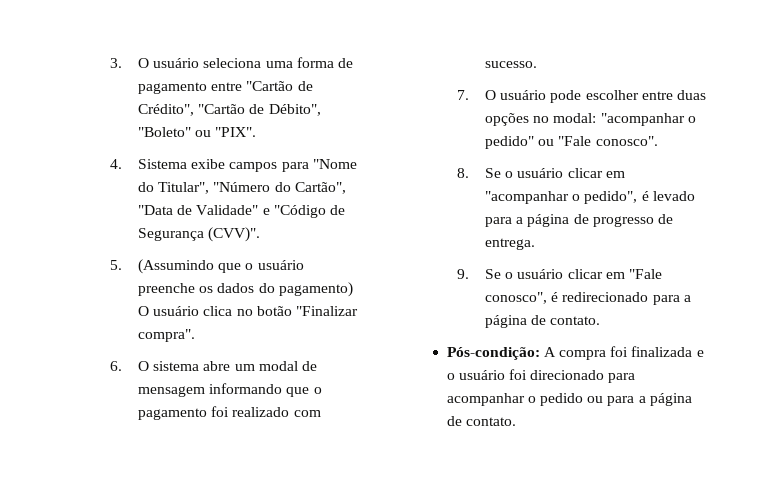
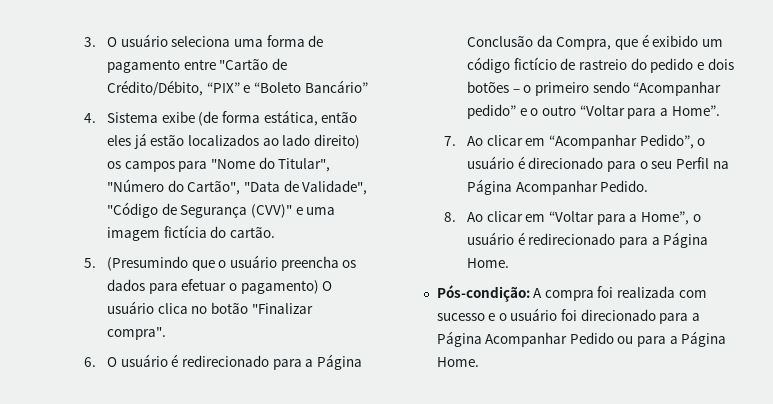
[138,104,321,116] [138,127,257,137] [110,159,226,169] Crédito", "Cartão de Débito", "Boleto" ou "PIX". // 4. Sistema exibe -> [107,80,368,96] [84,110,358,126] [107,133,360,149] [107,161,122,169] Crédito/Débito, “PIX” e “Boleto Bancário” // 4. Sistema exibe (de forma estática, então eles já estão localizados ao lado direito) os
[196,205,270,215] Validade" e -> [302,180,368,195] Validade",
[208,227,261,242] (CVV)". -> [251,204,336,218] [107,225,276,241] (CVV)" e uma imagem fictícia do cartão.
[138,259,215,274] (Assumindo -> [107,256,189,271] (Presumindo
[138,283,196,296] preenche -> [280,256,339,271] preencha
[258,283,275,293] do -> [148,279,238,294] para efetuar o
[153,361,317,371] [138,383,322,397] [138,406,321,420] [485,61,538,68] [457,90,706,103] [485,113,696,126] [485,136,658,149] [457,168,625,178] [485,191,695,204] [485,214,673,227] [485,238,536,250] [457,269,662,279] [485,292,691,305] [485,315,601,328] sistema abre um modal de mensagem informando que o pagamento foi realizado com sucesso. // 7. O usuário pode escolher entre duas opções no modal: "acompanhar o pedido" ou "Fale conosco". // 8. Se o usuário clicar em "acompanhar o pedido", é levado para a página de progresso de entrega. // 9. Se o usuário clicar em "Fale conosco", é redirecionado para a página de contato. -> [120,354,362,370] [467,34,723,50] [467,57,734,73] [467,81,722,96] [467,104,720,119] [444,134,706,149] [467,156,729,172] [467,179,649,195] [444,211,701,225] [467,232,709,248] [467,258,510,268] usuário é redirecionado para a Página Conclusão da Compra, que é exibido um código fictício de rastreio do pedido e dois botões – o primeiro sendo “Acompanhar pedido” e o outro “Voltar para a Home”. // 7. Ao clicar em “Acompanhar Pedido”, o usuário é direcionado para o seu Perfil na Página Acompanhar Pedido. // 8. Ao clicar em “Voltar para a Home”, o usuário é redirecionado para a Página Home.
[631,346,693,357] finalizada -> [617,286,707,298] [436,313,485,321] realizada com sucesso
[446,393,692,406] [446,416,516,426] acompanhar o pedido ou para a página de contato. -> [692,313,701,321] [436,331,727,347] [436,357,479,367] a Página Acompanhar Pedido ou para a Página Home.

